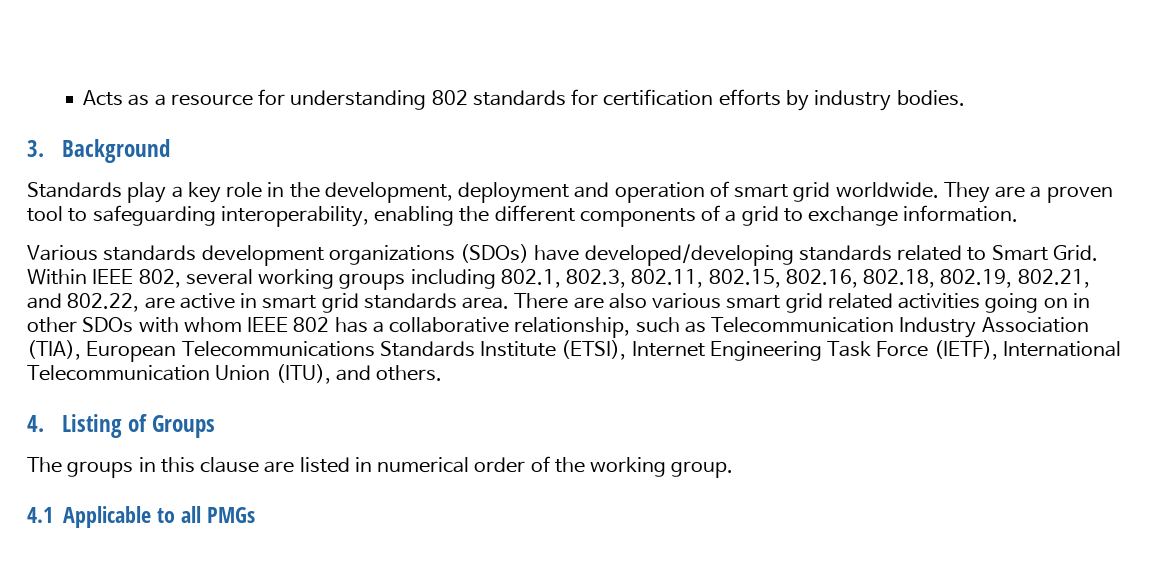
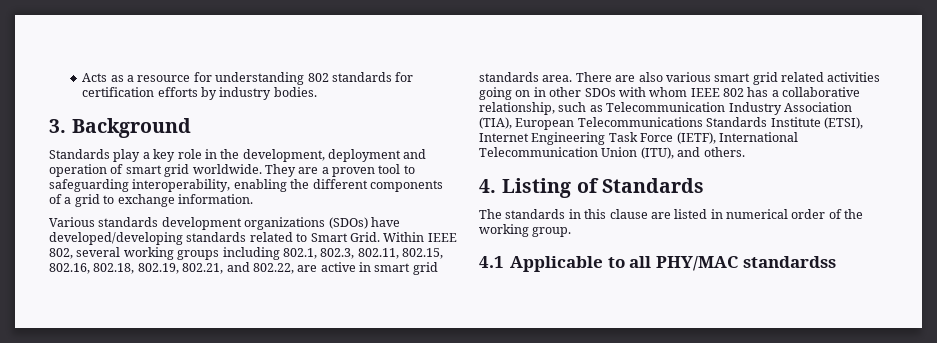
[152,415,216,438] Groups -> [601,178,704,193] Standards
[67,461,134,478] groups -> [505,209,566,219] standards
[206,507,255,523] PMGs -> [656,256,836,271] PHY/MAC standardss

